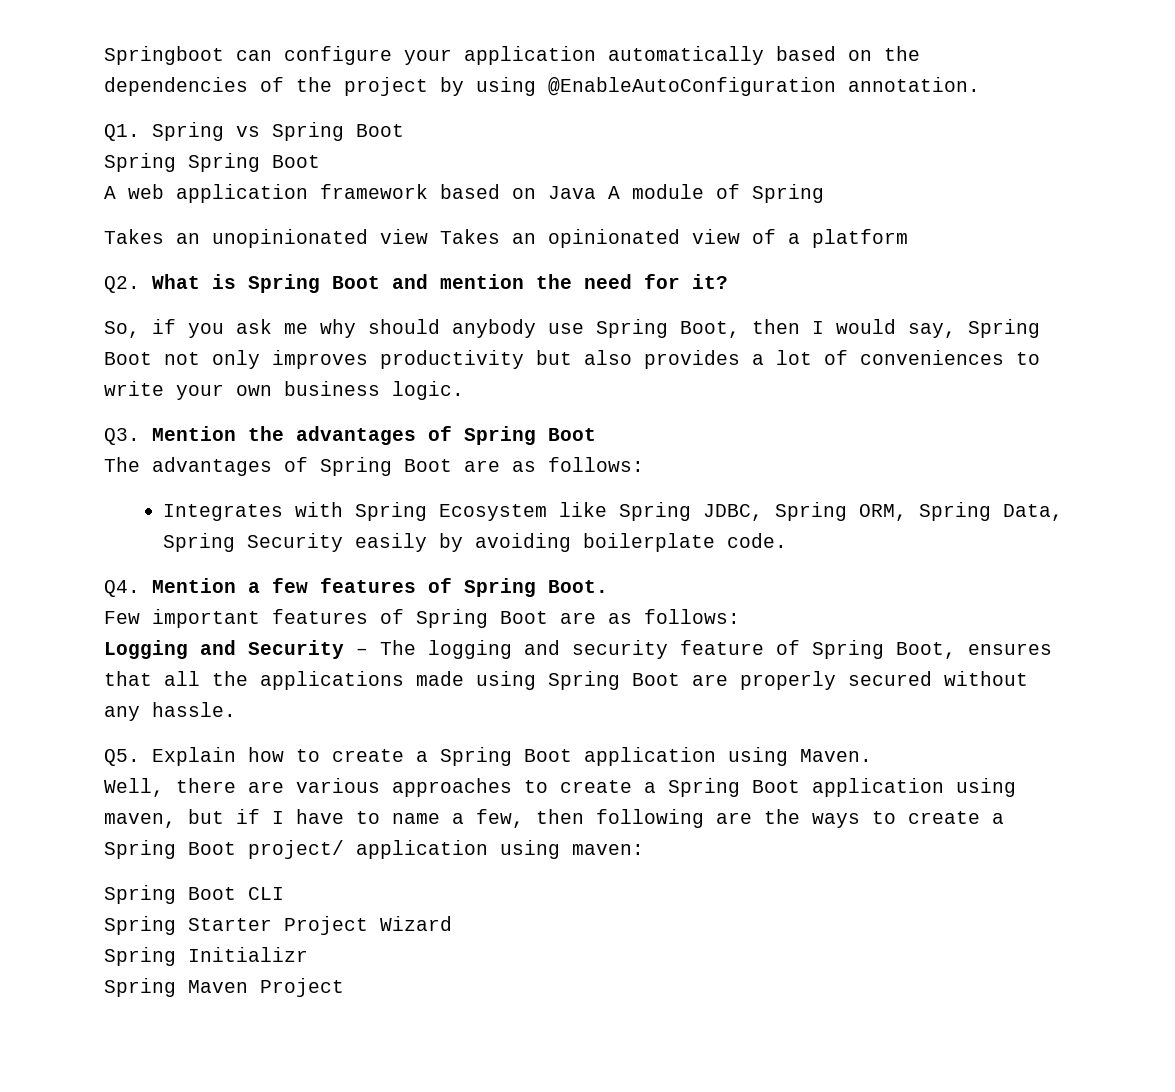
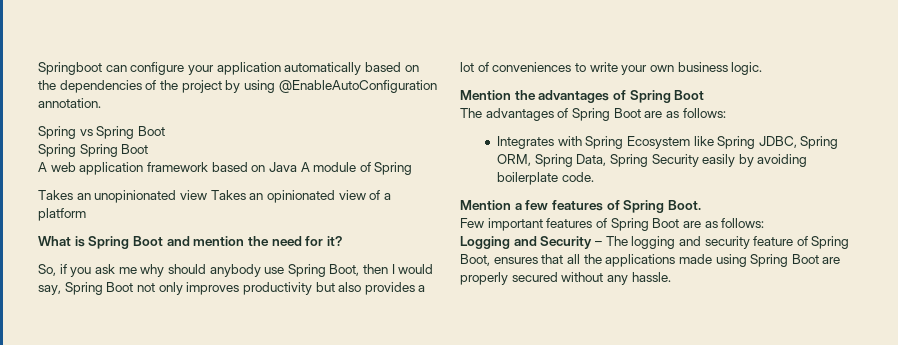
[104,124,140,141] Q1. -> (101, 103) none
[104,276,140,293] Q2. -> (86, 214) none
[104,428,140,445] Q3. -> (763, 68) none
[104,580,140,597] Q4. -> (594, 177) none
[104,747,872,766] [104,778,1016,797] [104,809,1004,828] [104,840,644,859] [104,885,284,904] [104,916,452,935] [104,947,308,966] [104,978,344,997] // Q5. Explain how to create a Spring Boot application using Maven. // Well, there are various approaches to create a Spring Boot application using maven, but if I have to name a few, then following are the ways to create a Spring Boot project/ application using maven: // Spring Boot CLI // Spring Starter Project Wizard // Spring Initializr // Spring Maven Project -> (671, 277) none

